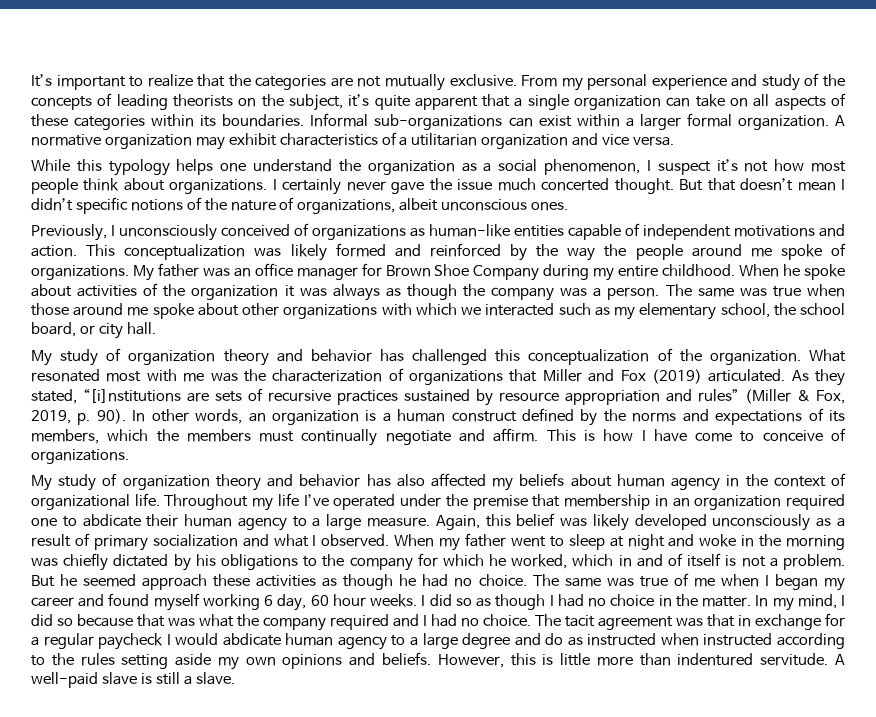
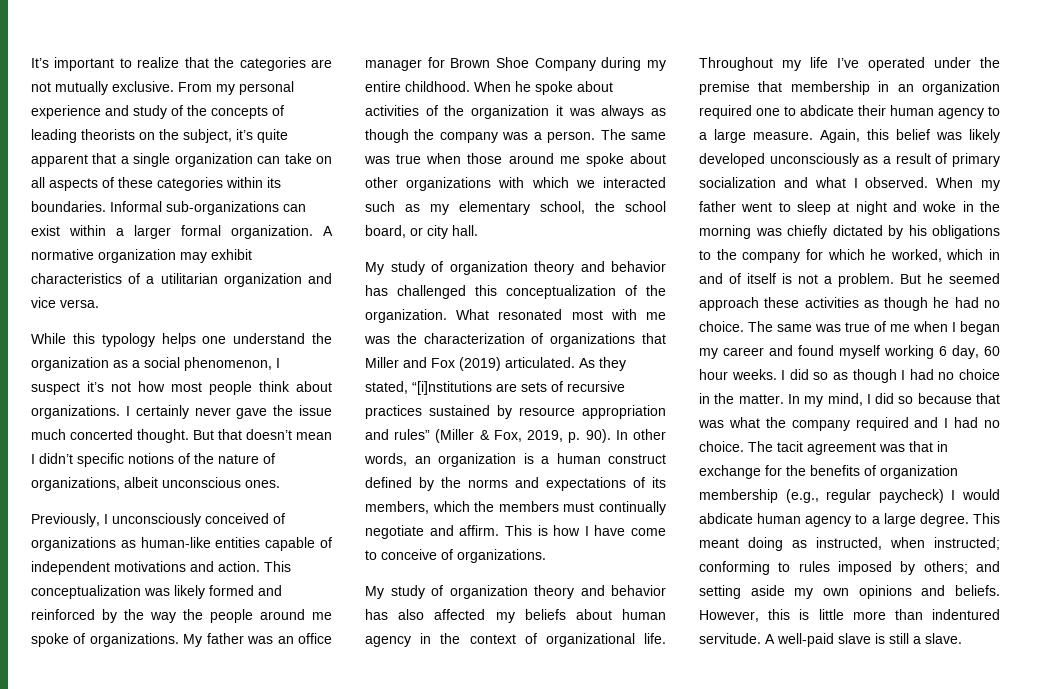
[31,633,164,650] a regular paycheck -> [786,465,958,479] [699,489,944,503] the benefits of organization membership (e.g., regular paycheck)
[462,633,845,649] [31,653,115,666] degree and do as instructed when instructed according to the rules -> [919,513,1000,527] [699,537,1000,551] [699,561,1000,575] degree. This meant doing as instructed, when instructed; conforming to rules imposed by others; and

